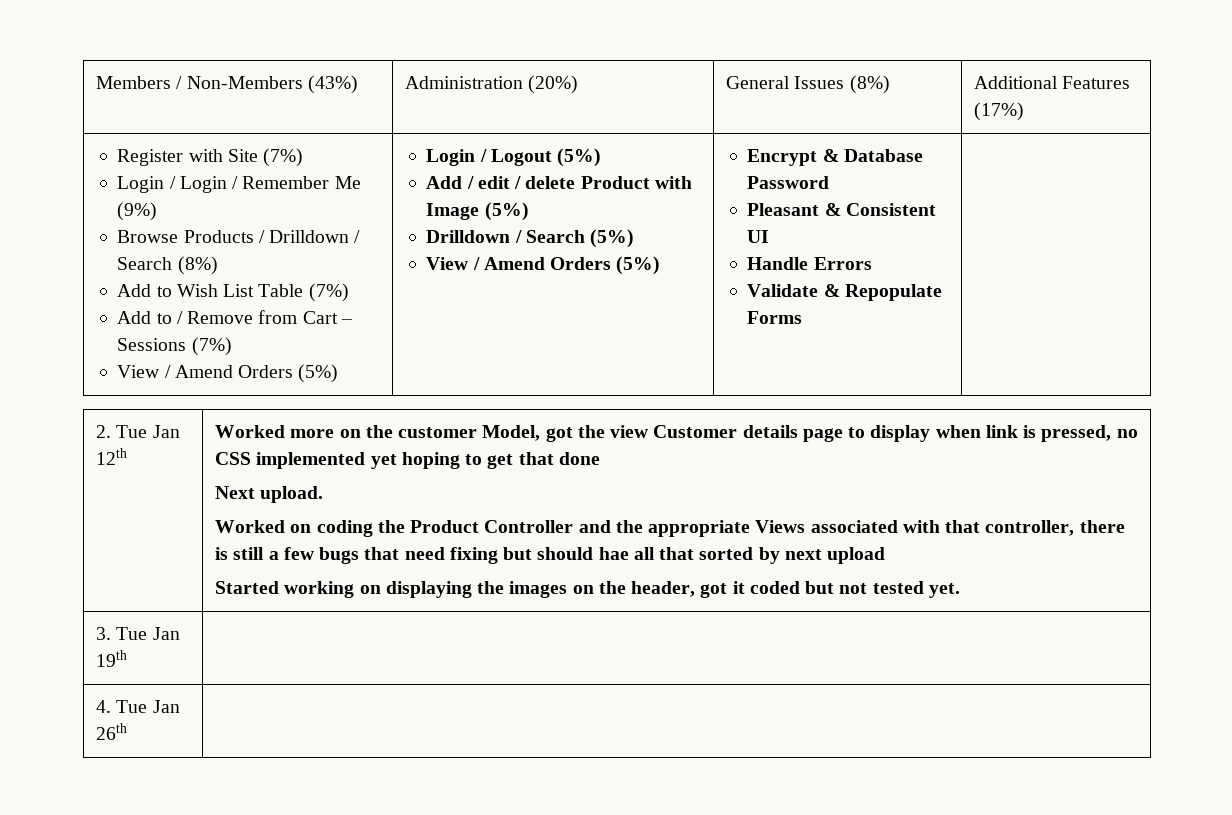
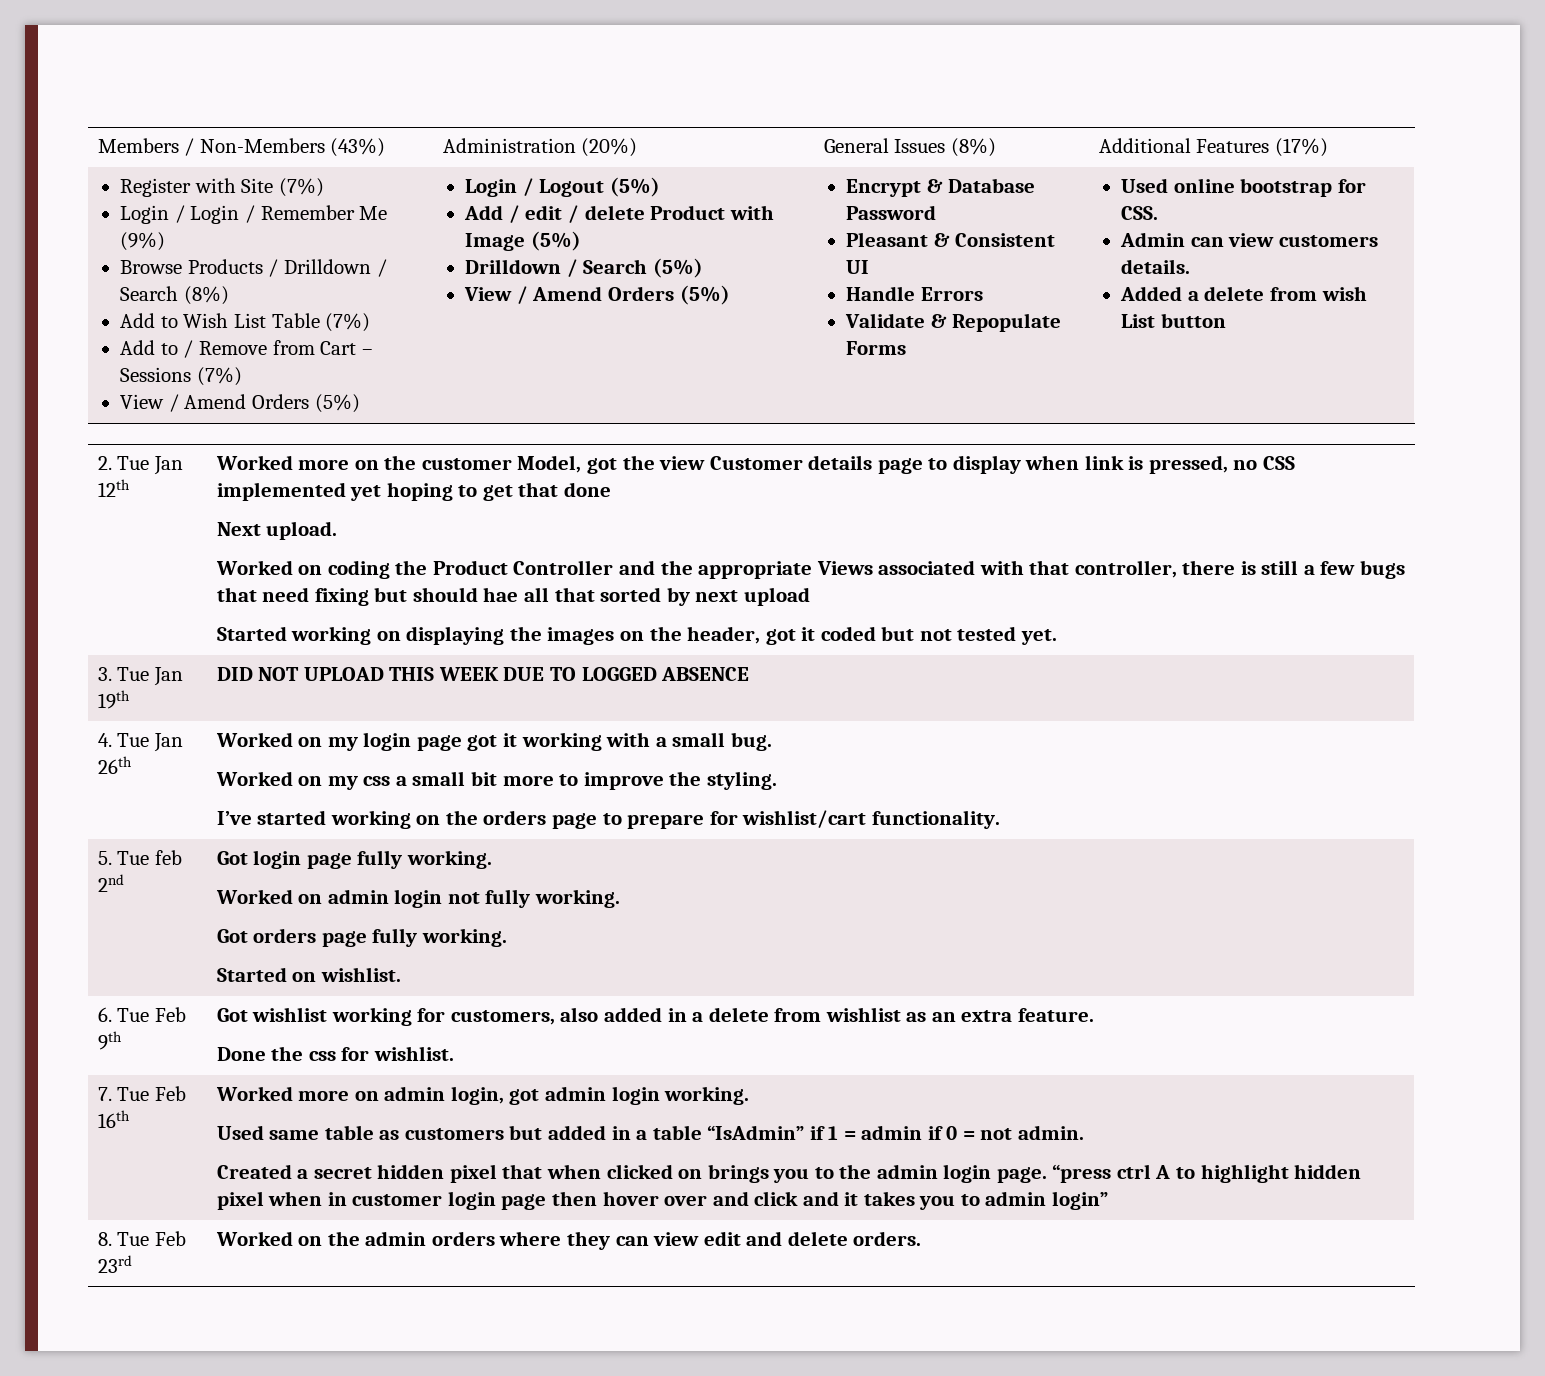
(803, 317) none -> [1121,178,1366,197] [1121,206,1159,220] [1120,232,1378,247] [1121,259,1191,274] [1120,286,1367,301] [1121,313,1226,328] Used online bootstrap for CSS. // Admin can view customers details. // Added a delete from wish List button
[95,700,180,713] [95,723,127,740] // 4. Tue Jan 26th | -> [216,667,750,681] [97,733,183,752] [97,756,132,774] [215,732,772,751] [215,771,777,790] [216,810,1000,829] [97,850,182,865] [97,874,124,892] [216,850,492,869] [215,889,621,908] [216,928,507,947] [216,967,401,982] [97,1007,186,1022] [97,1031,122,1050] [216,1007,1094,1026] [216,1046,454,1061] [97,1086,186,1101] [97,1110,130,1128] [215,1086,750,1105] [216,1125,1084,1140] [216,1164,1362,1183] [216,1191,1108,1210] [97,1231,186,1246] [97,1255,132,1273] [215,1231,922,1250] DID NOT UPLOAD THIS WEEK DUE TO LOGGED ABSENCE // 4. Tue Jan 26th | Worked on my login page got it working with a small bug. // Worked on my css a small bit more to improve the styling. // I’ve started working on the orders page to prepare for wishlist/cart functionality. // 5. Tue feb 2nd | Got login page fully working. // Worked on admin login not fully working. // Got orders page fully working. // Started on wishlist. // 6. Tue Feb 9th | Got wishlist working for customers, also added in a delete from wishlist as an extra feature. // Done the css for wishlist. // 7. Tue Feb 16th | Worked more on admin login, got admin login working. // Used same table as customers but added in a table “IsAdmin” if 1 = admin if 0 = not admin. // Created a secret hidden pixel that when clicked on brings you to the admin login page. “press ctrl A to highlight hidden pixel when in customer login page then hover over and click and it takes you to admin login” // 8. Tue Feb 23rd | Worked on the admin orders where they can view edit and delete orders.

